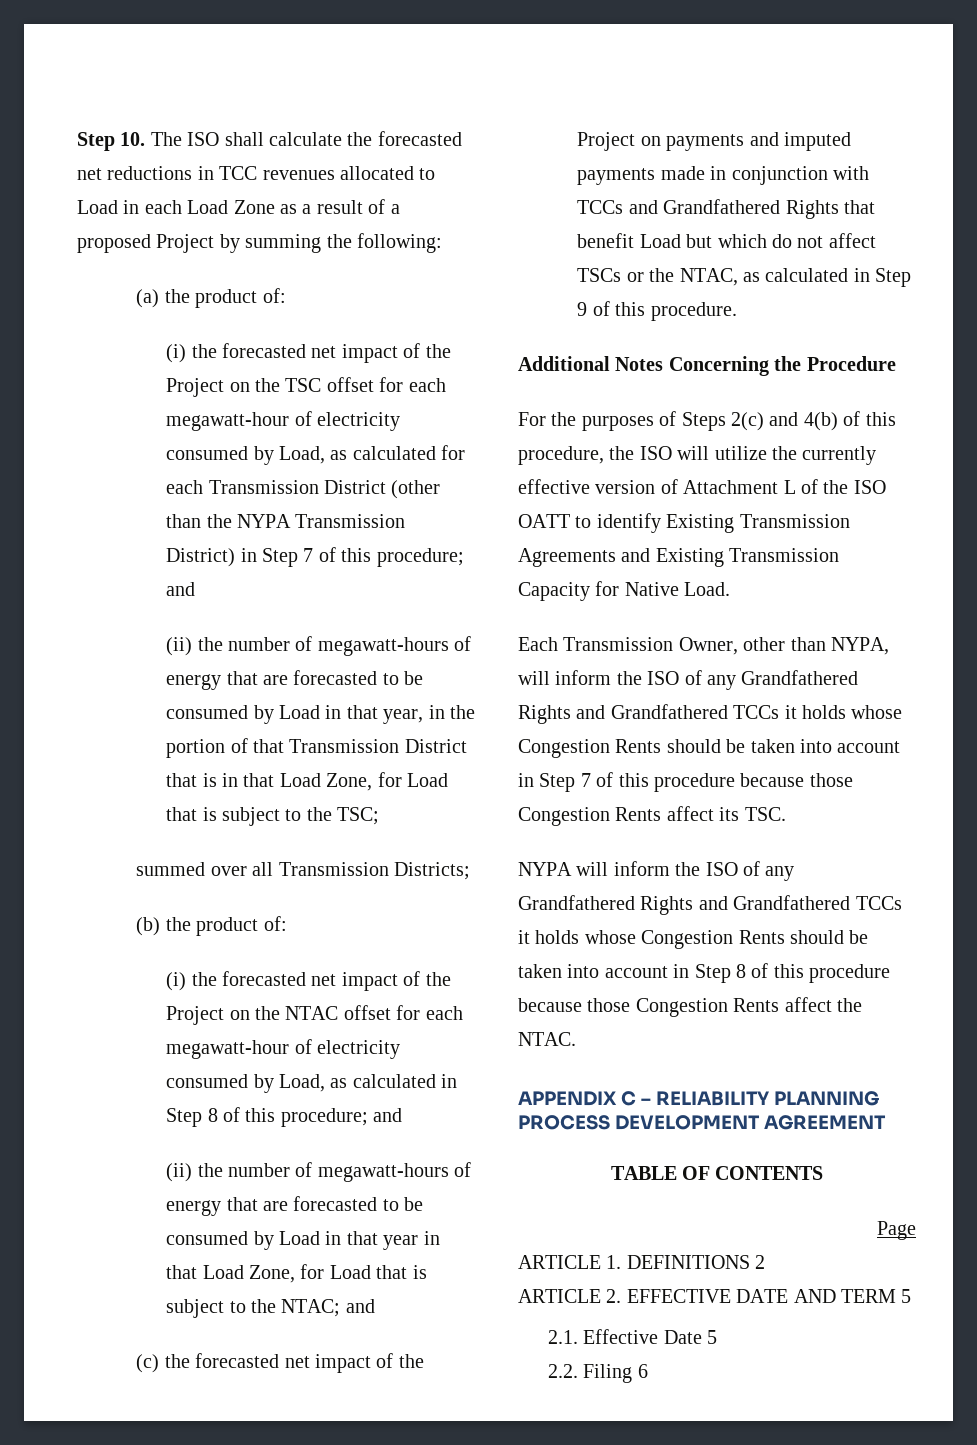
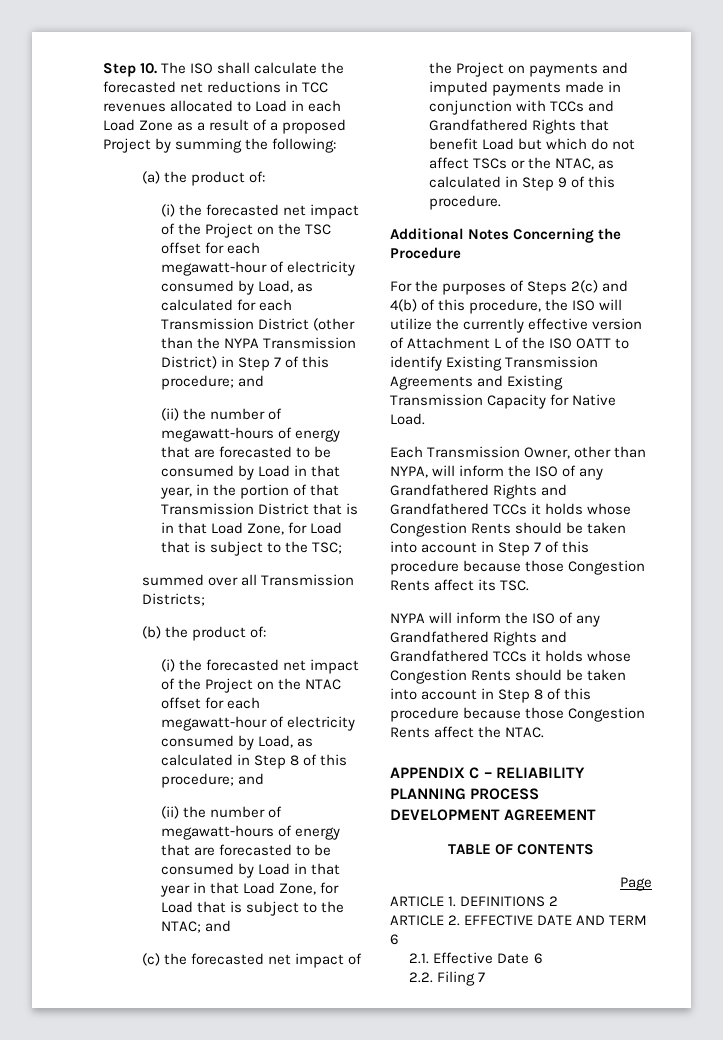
[901,1289,912,1303] 5 -> [390,934,399,945] 6
[706,1330,717,1344] 5 -> [533,953,543,964] 6
[637,1364,648,1378] 6 -> [478,972,486,982] 7

